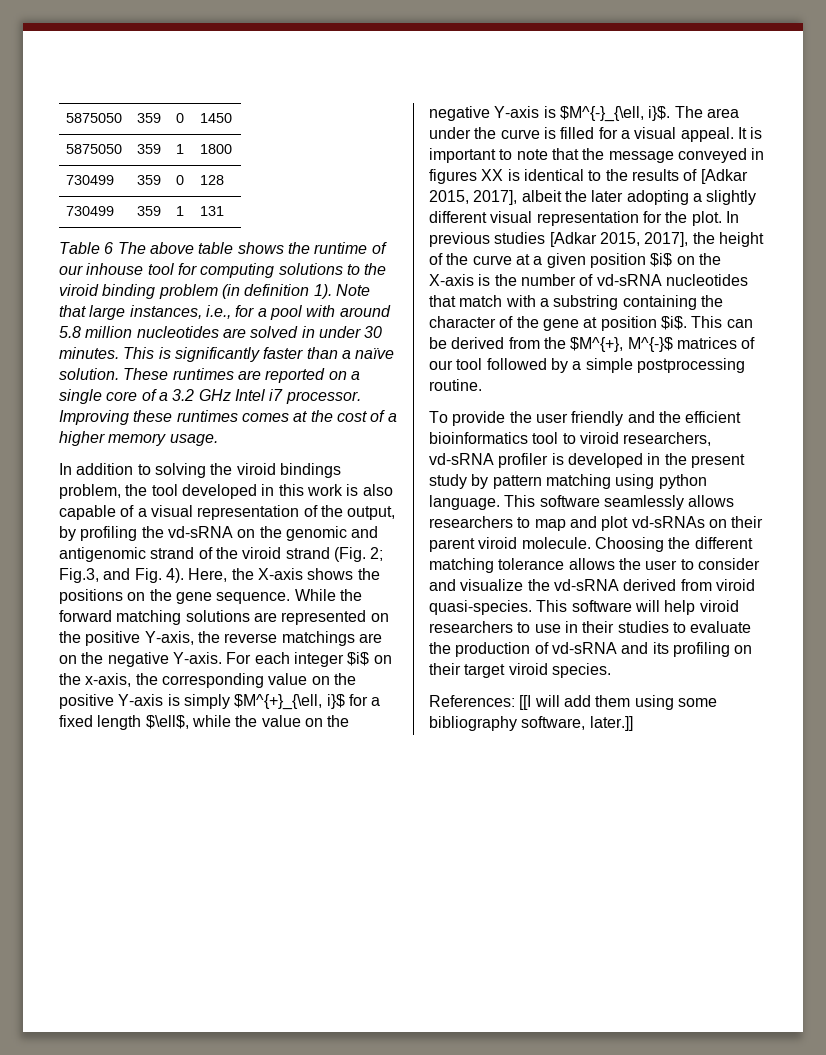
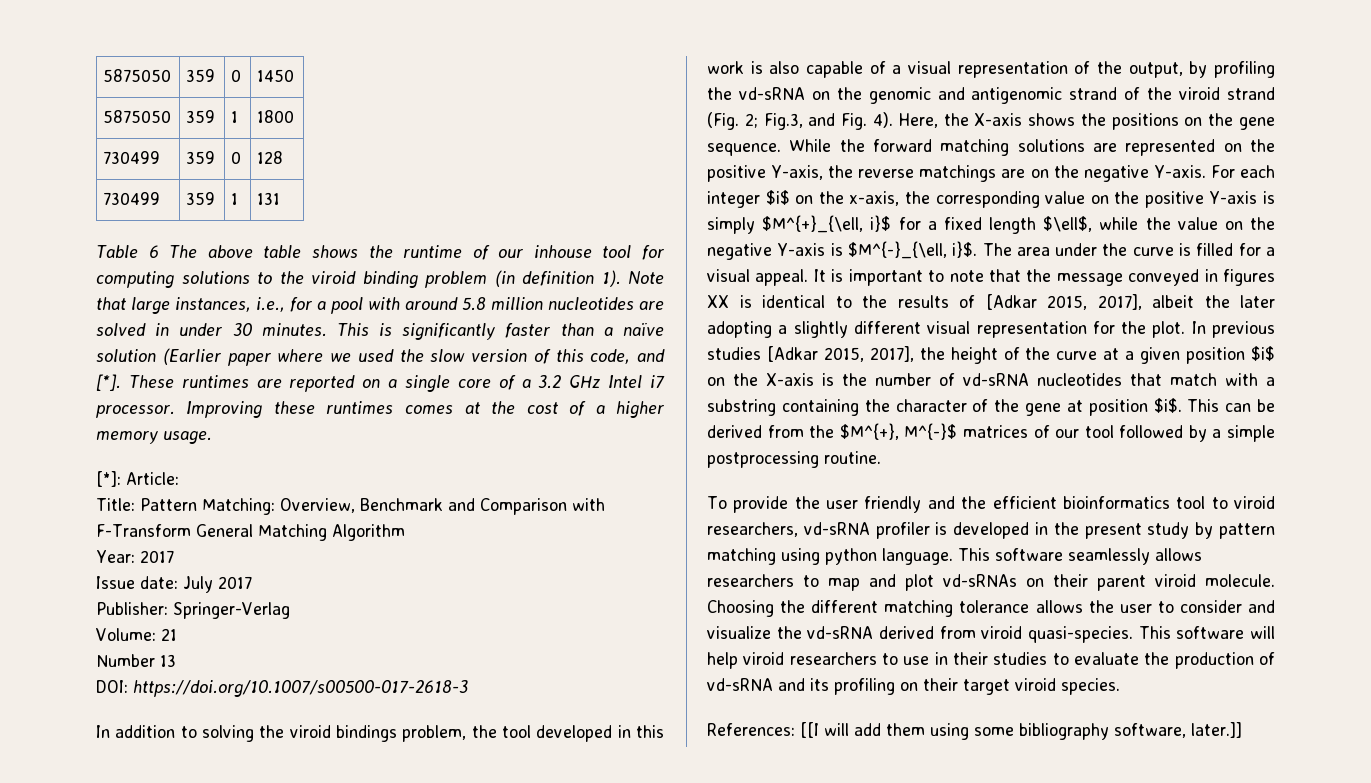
[59,368,119,380] solution. -> [96,348,665,366] [96,374,121,391] solution (Earlier paper where we used the slow version of this code, and [*].
(218, 440) none -> [96,471,179,487] [96,498,605,515] [96,524,405,541] [96,550,174,563] [96,576,252,593] [96,602,290,619] [96,628,177,641] [96,654,176,667] [96,680,468,697] // [*]: Article: // Title: Pattern Matching: Overview, Benchmark and Comparison with F-Transform General Matching Algorithm // Year: 2017 // Issue date: July 2017 // Publisher: Springer-Verlag // Volume: 21 // Number 13 // DOI: https://doi.org/10.1007/s00500-017-2618-3

